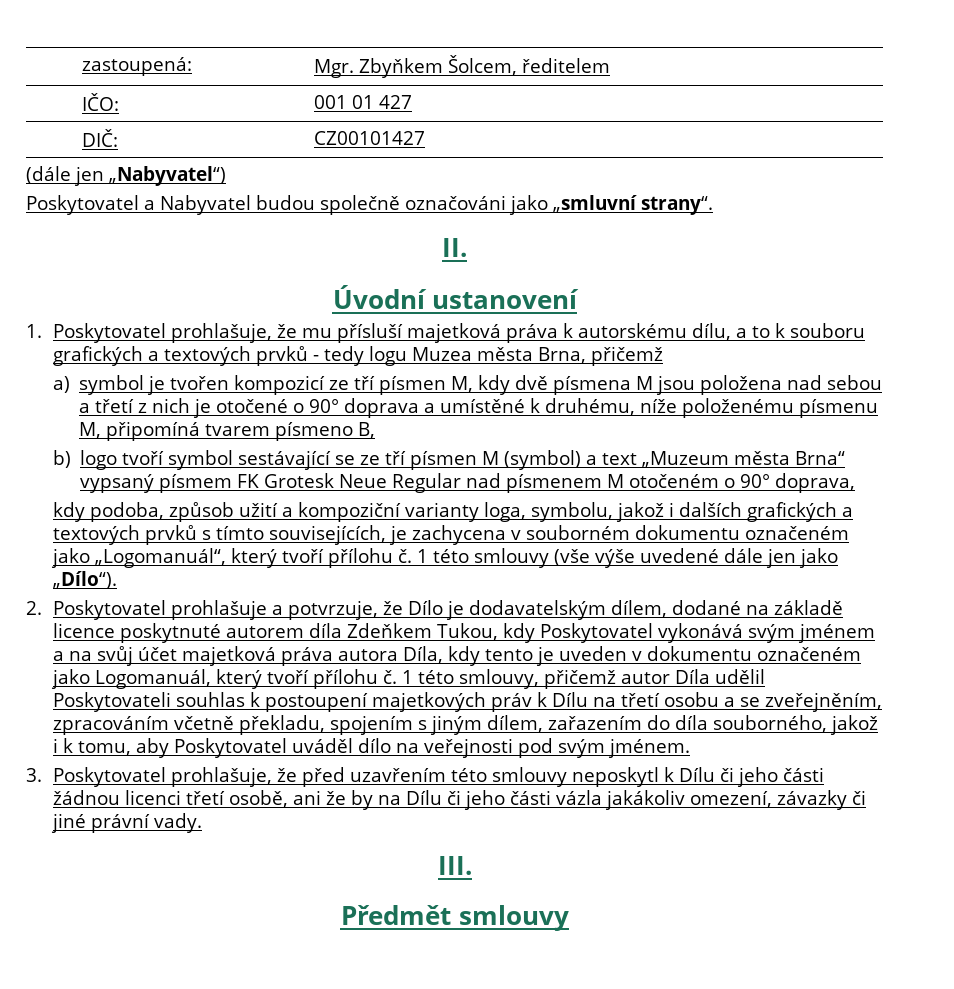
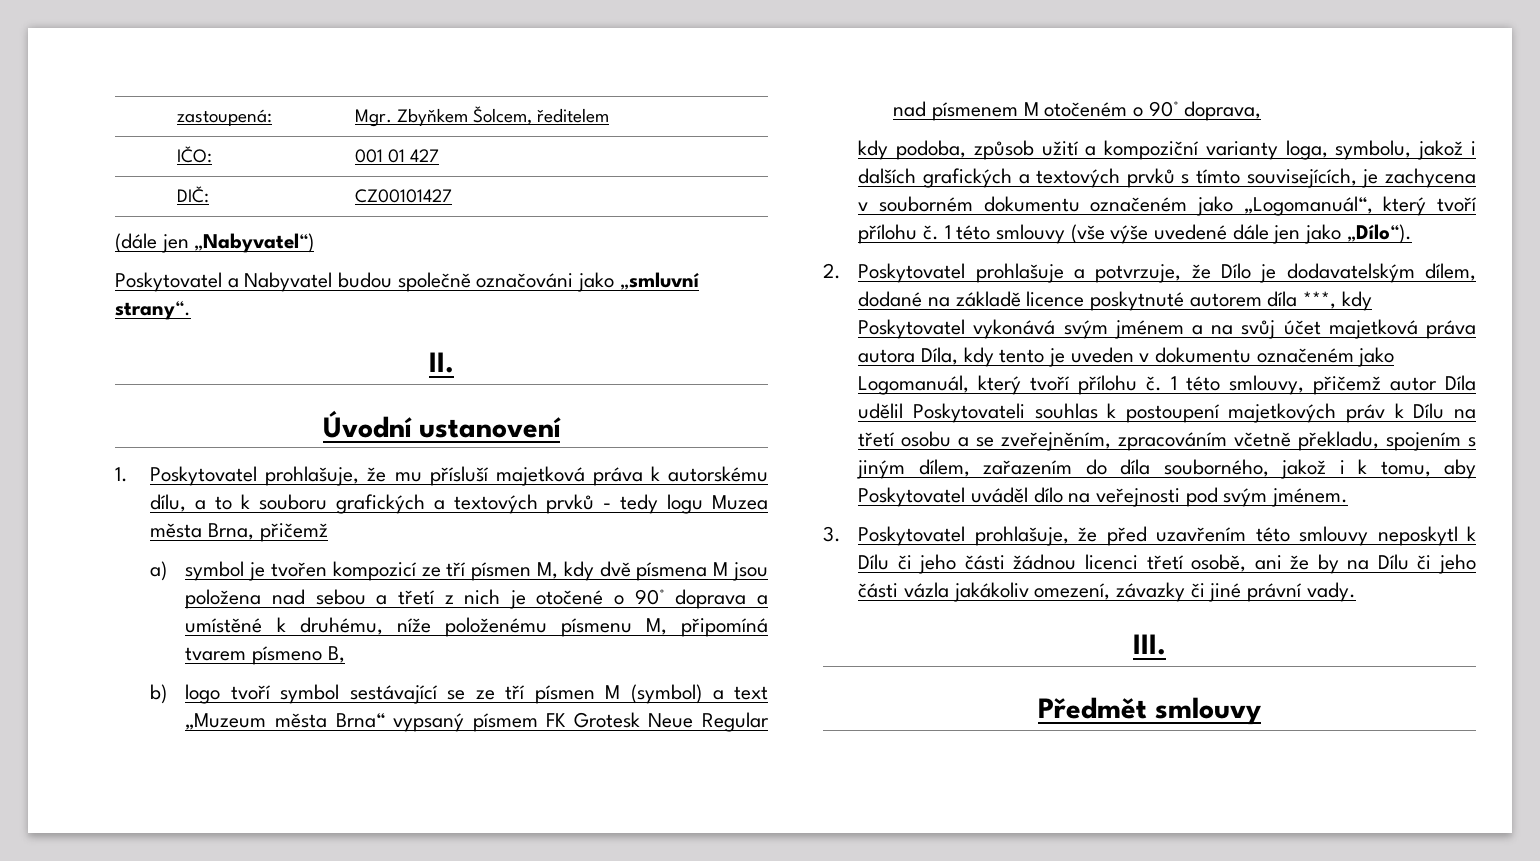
[346,623,498,641] Zdeňkem Tukou, -> [1302,291,1336,309] ***,

